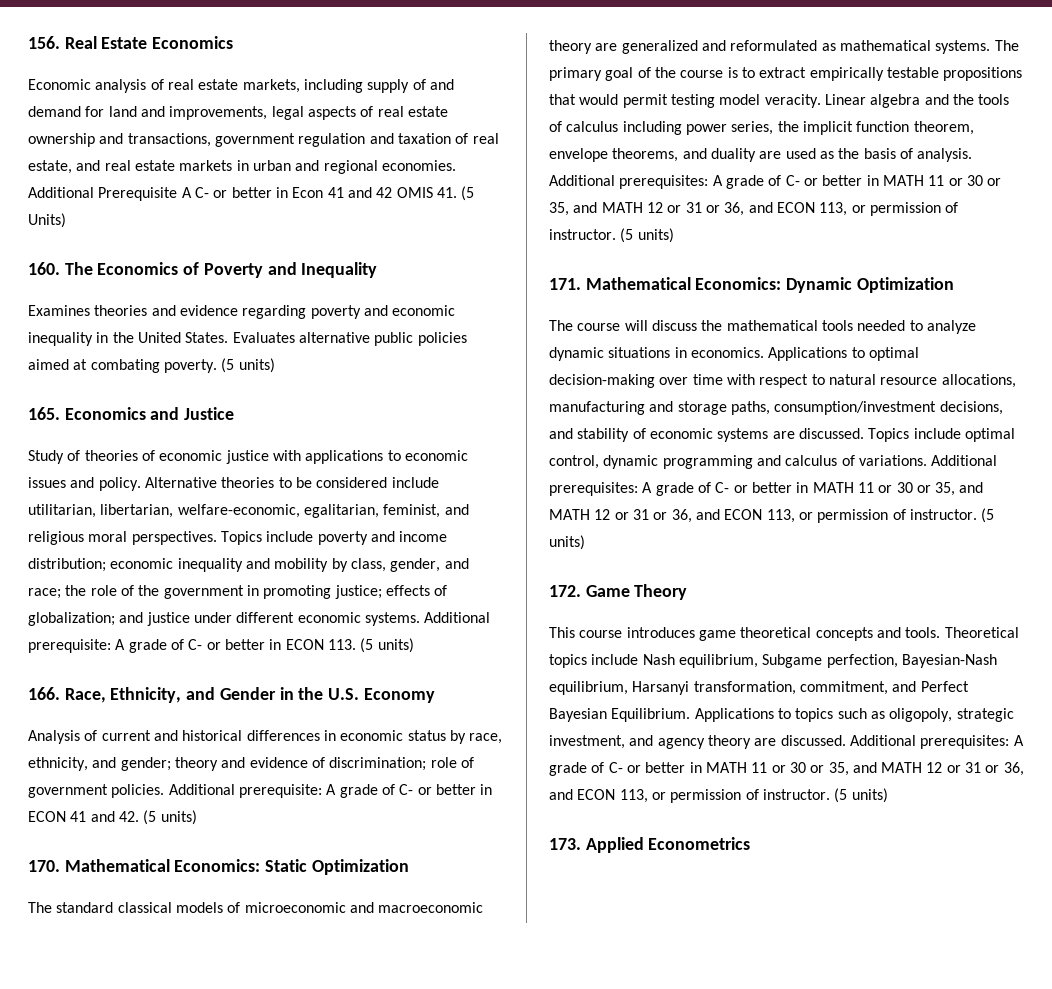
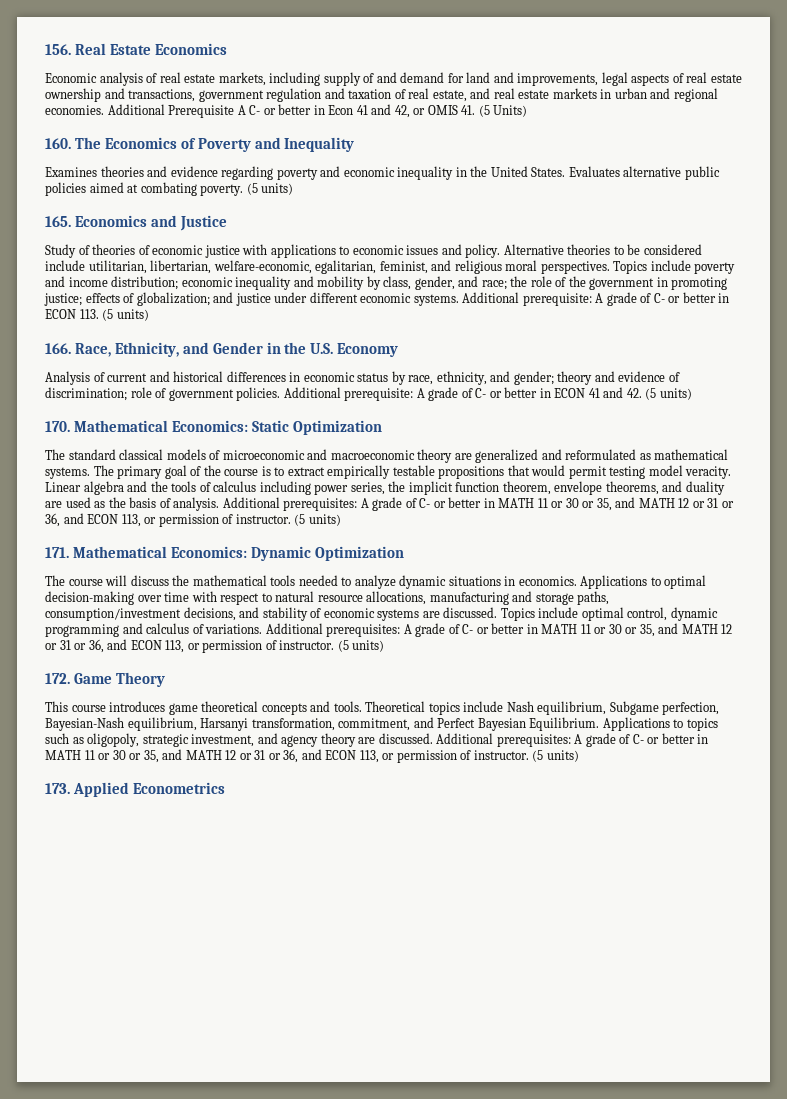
[376,187,393,198] 42 -> [394,105,426,118] 42, or

